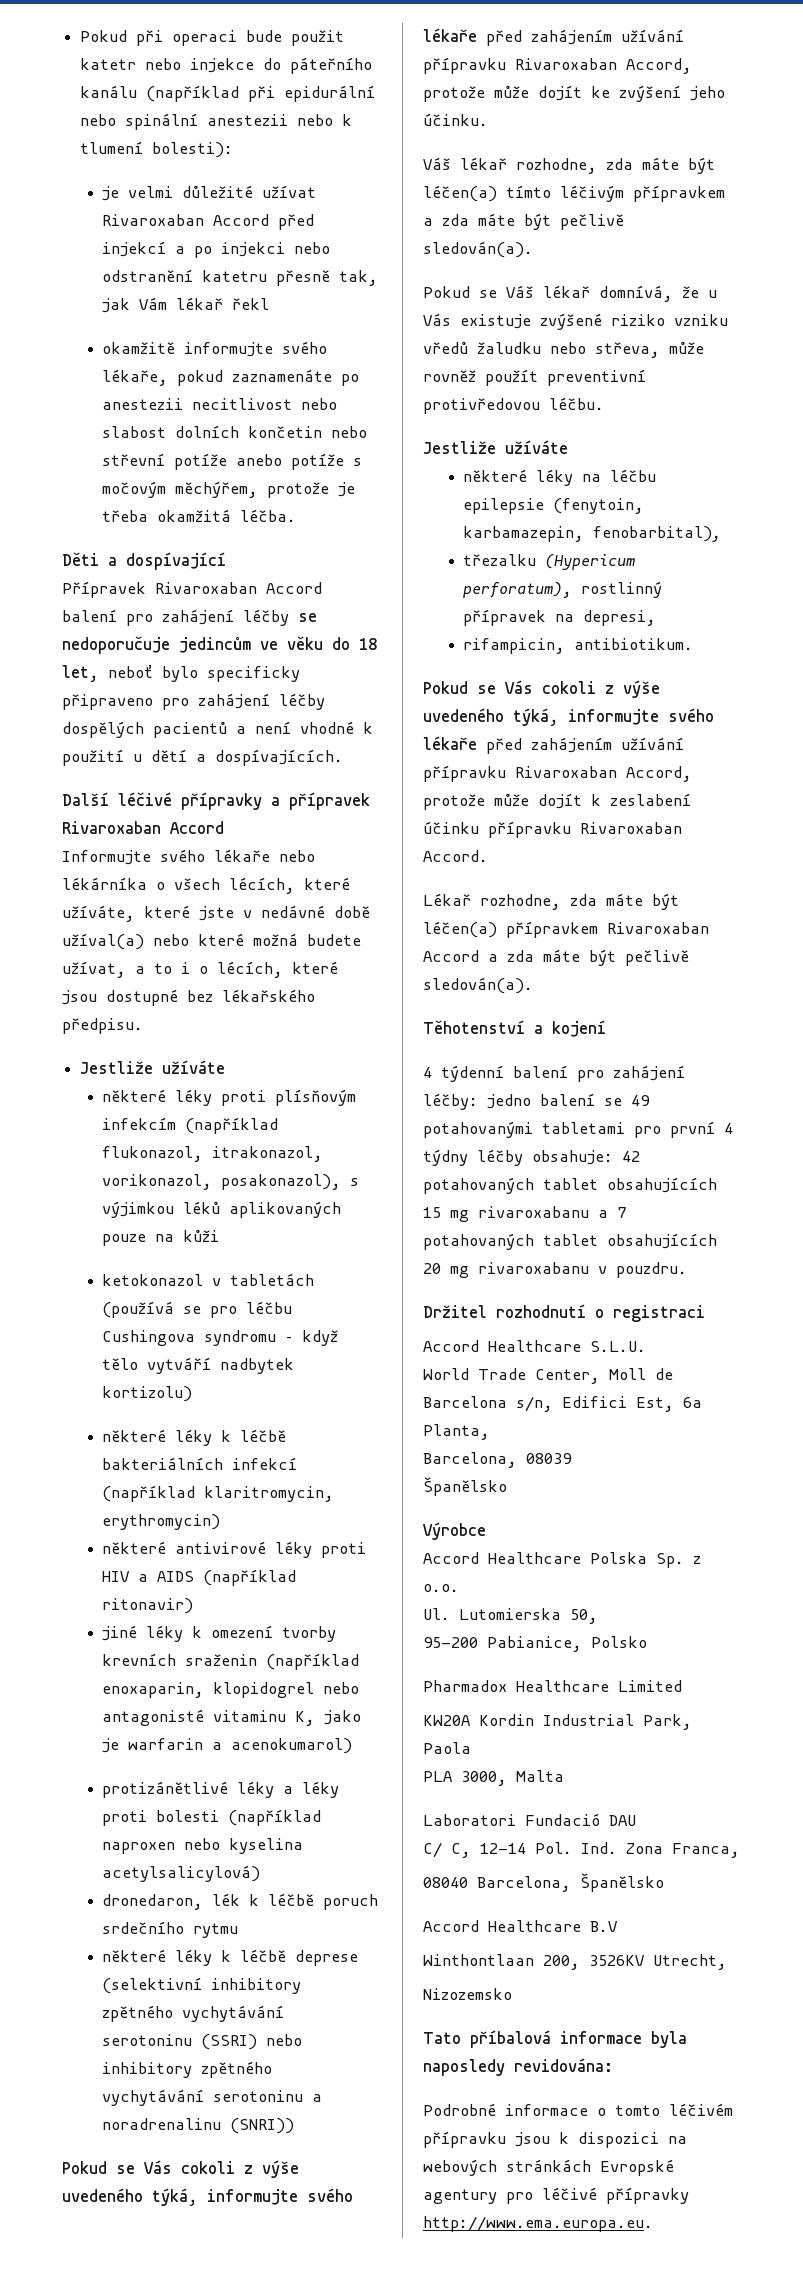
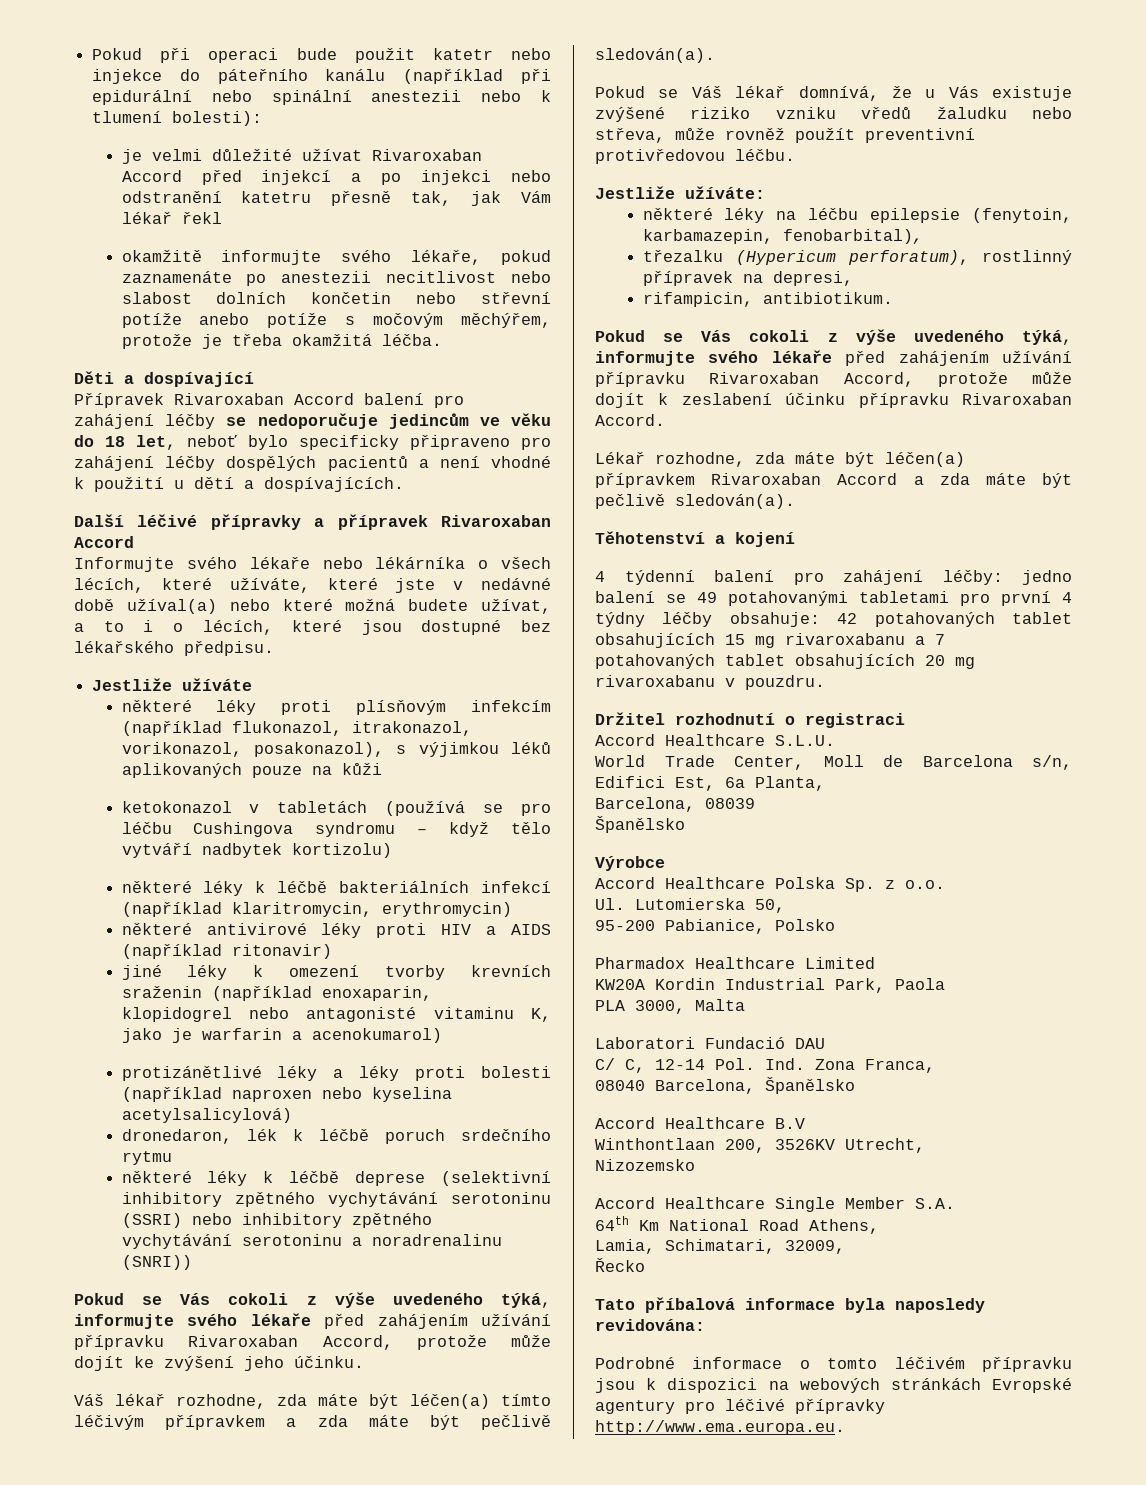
[505,440,568,454] užíváte -> [685,186,765,199] užíváte:
(512, 1994) none -> [595,1197,955,1212] [595,1216,879,1234] [595,1239,845,1254] [595,1258,645,1272] // Accord Healthcare Single Member S.A. // 64th Km National Road Athens, // Lamia, Schimatari, 32009, // Řecko

